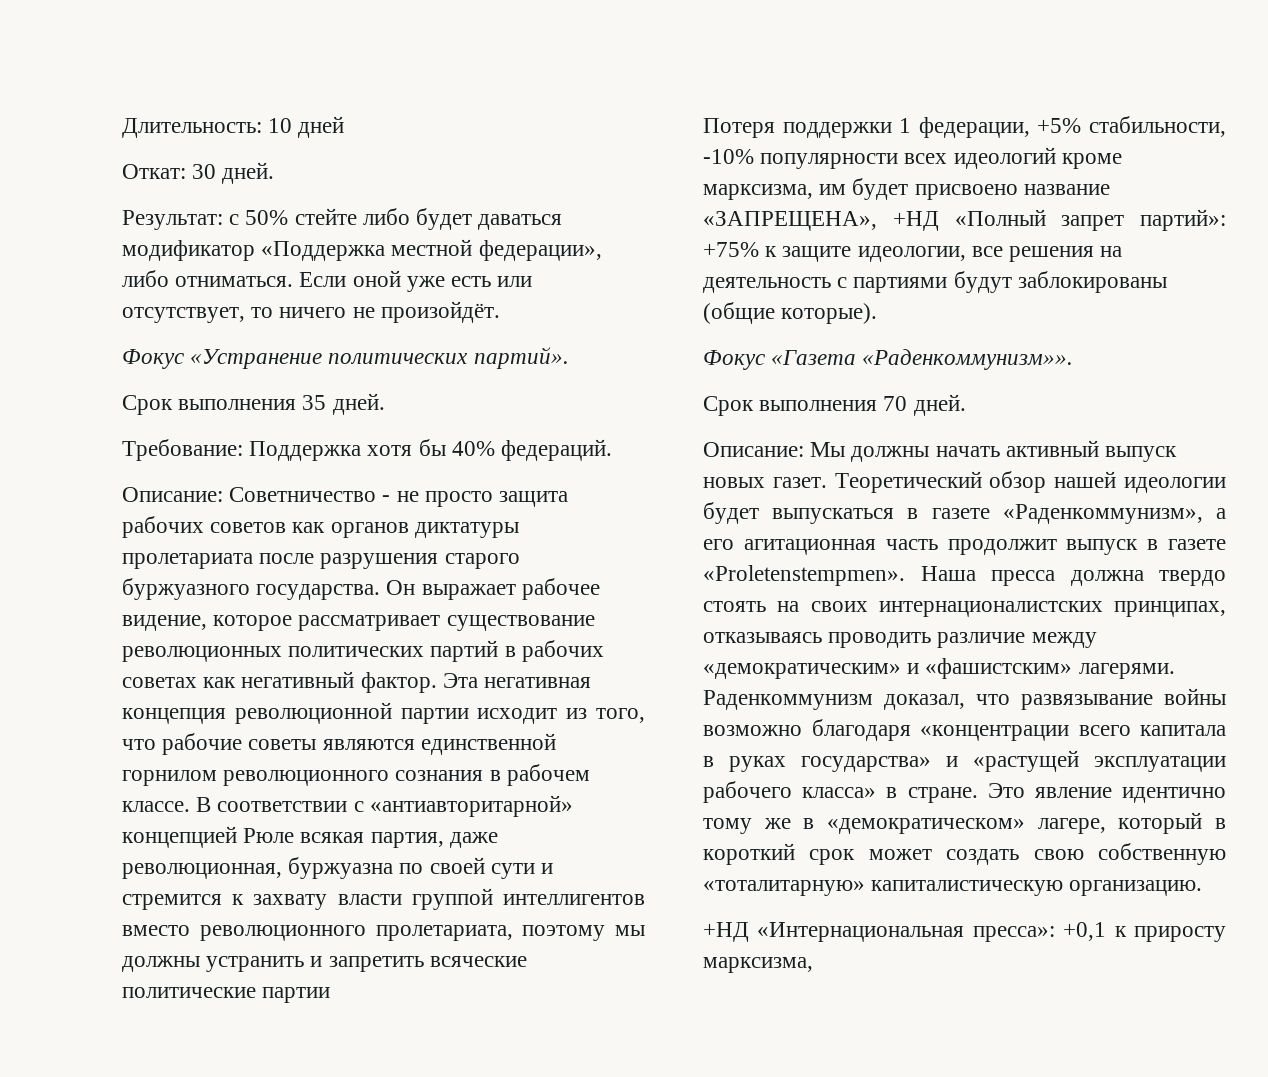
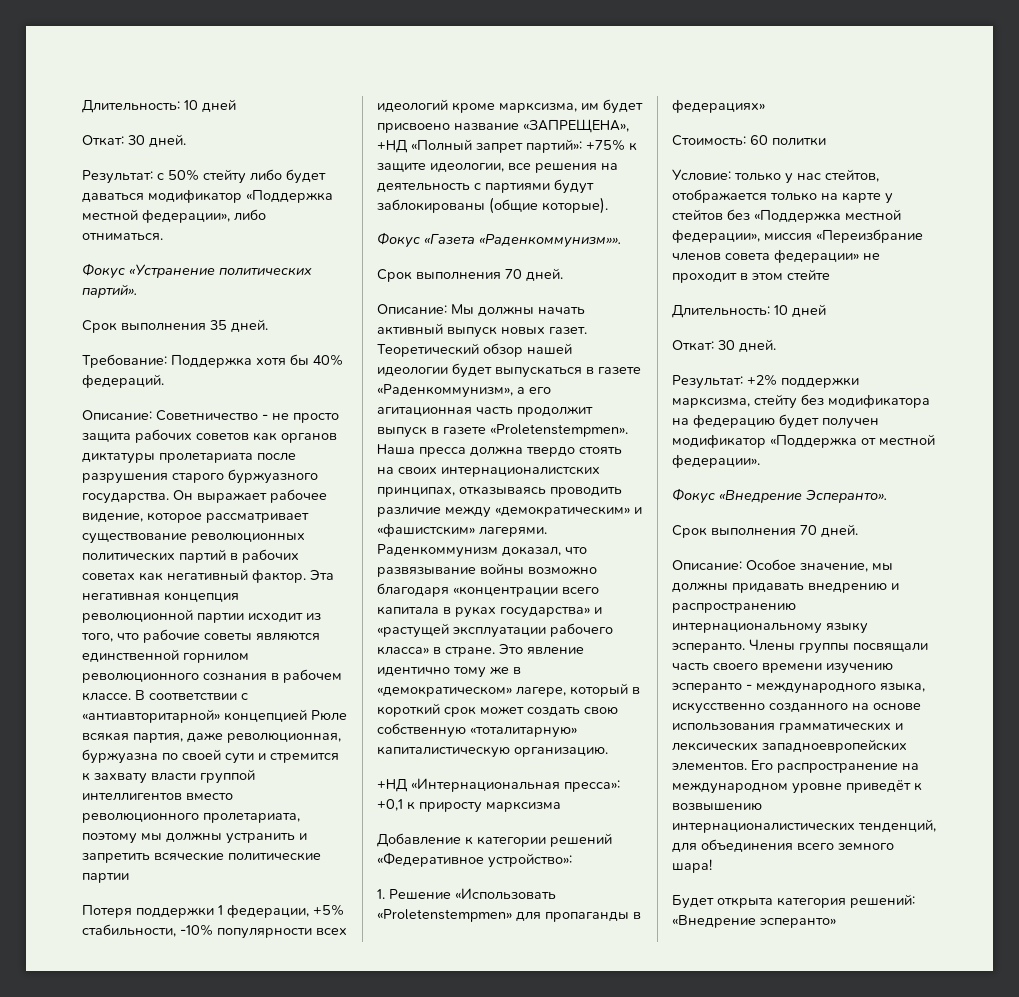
[294,208,357,225] стейте -> [203,169,246,184] стейту
[299,270,533,292] [122,301,500,323] Если оной уже есть или отсутствует, то ничего не произойдёт. -> (163, 237) none
[703,957,813,973] марксизма, -> [486,801,561,812] [377,833,612,847] [377,852,572,868] [377,888,556,900] [377,909,641,922] [672,99,765,113] [672,135,826,146] [672,169,879,184] [672,189,893,204] [672,209,901,223] [672,229,923,243] [672,249,880,263] [672,269,830,283] [672,304,826,318] [672,339,776,352] [672,374,859,389] [672,394,930,409] [672,414,879,429] [672,434,935,448] [672,454,760,468] [672,488,887,504] [672,524,858,538] [672,559,893,572] [672,582,899,593] [672,603,796,613] [672,622,868,634] [672,639,928,654] [672,663,893,674] [672,682,925,694] [672,702,921,714] [672,722,903,733] [671,739,907,753] [672,760,919,773] [672,780,922,794] [672,803,762,810] [672,819,936,833] [672,839,894,852] [672,859,712,873] [672,894,915,909] [672,915,836,928] марксизма // Добавление к категории решений «Федеративное устройство»: // 1. Решение «Использовать «Proletenstempmen» для пропаганды в федерациях» // Стоимость: 60 политки // Условие: только у нас стейтов, отображается только на карте у стейтов без «Поддержка местной федерации», миссия «Переизбрание членов совета федерации» не проходит в этом стейте // Длительность: 10 дней // Откат: 30 дней. // Результат: +2% поддержки марксизма, стейту без модификатора на федерацию будет получен модификатор «Поддержка от местной федерации». // Фокус «Внедрение Эсперанто». // Срок выполнения 70 дней. // Описание: Особое значение, мы должны придавать внедрению и распространению интернациональному языку эсперанто. Члены группы посвящали часть своего времени изучению эсперанто - международного языка, искусственно созданного на основе использования грамматических и лексических западноевропейских элементов. Его распространение на международном уровне приведёт к возвышению интернационалистических тенденций, для объединения всего земного шара! // Будет открыта категория решений: «Внедрение эсперанто»

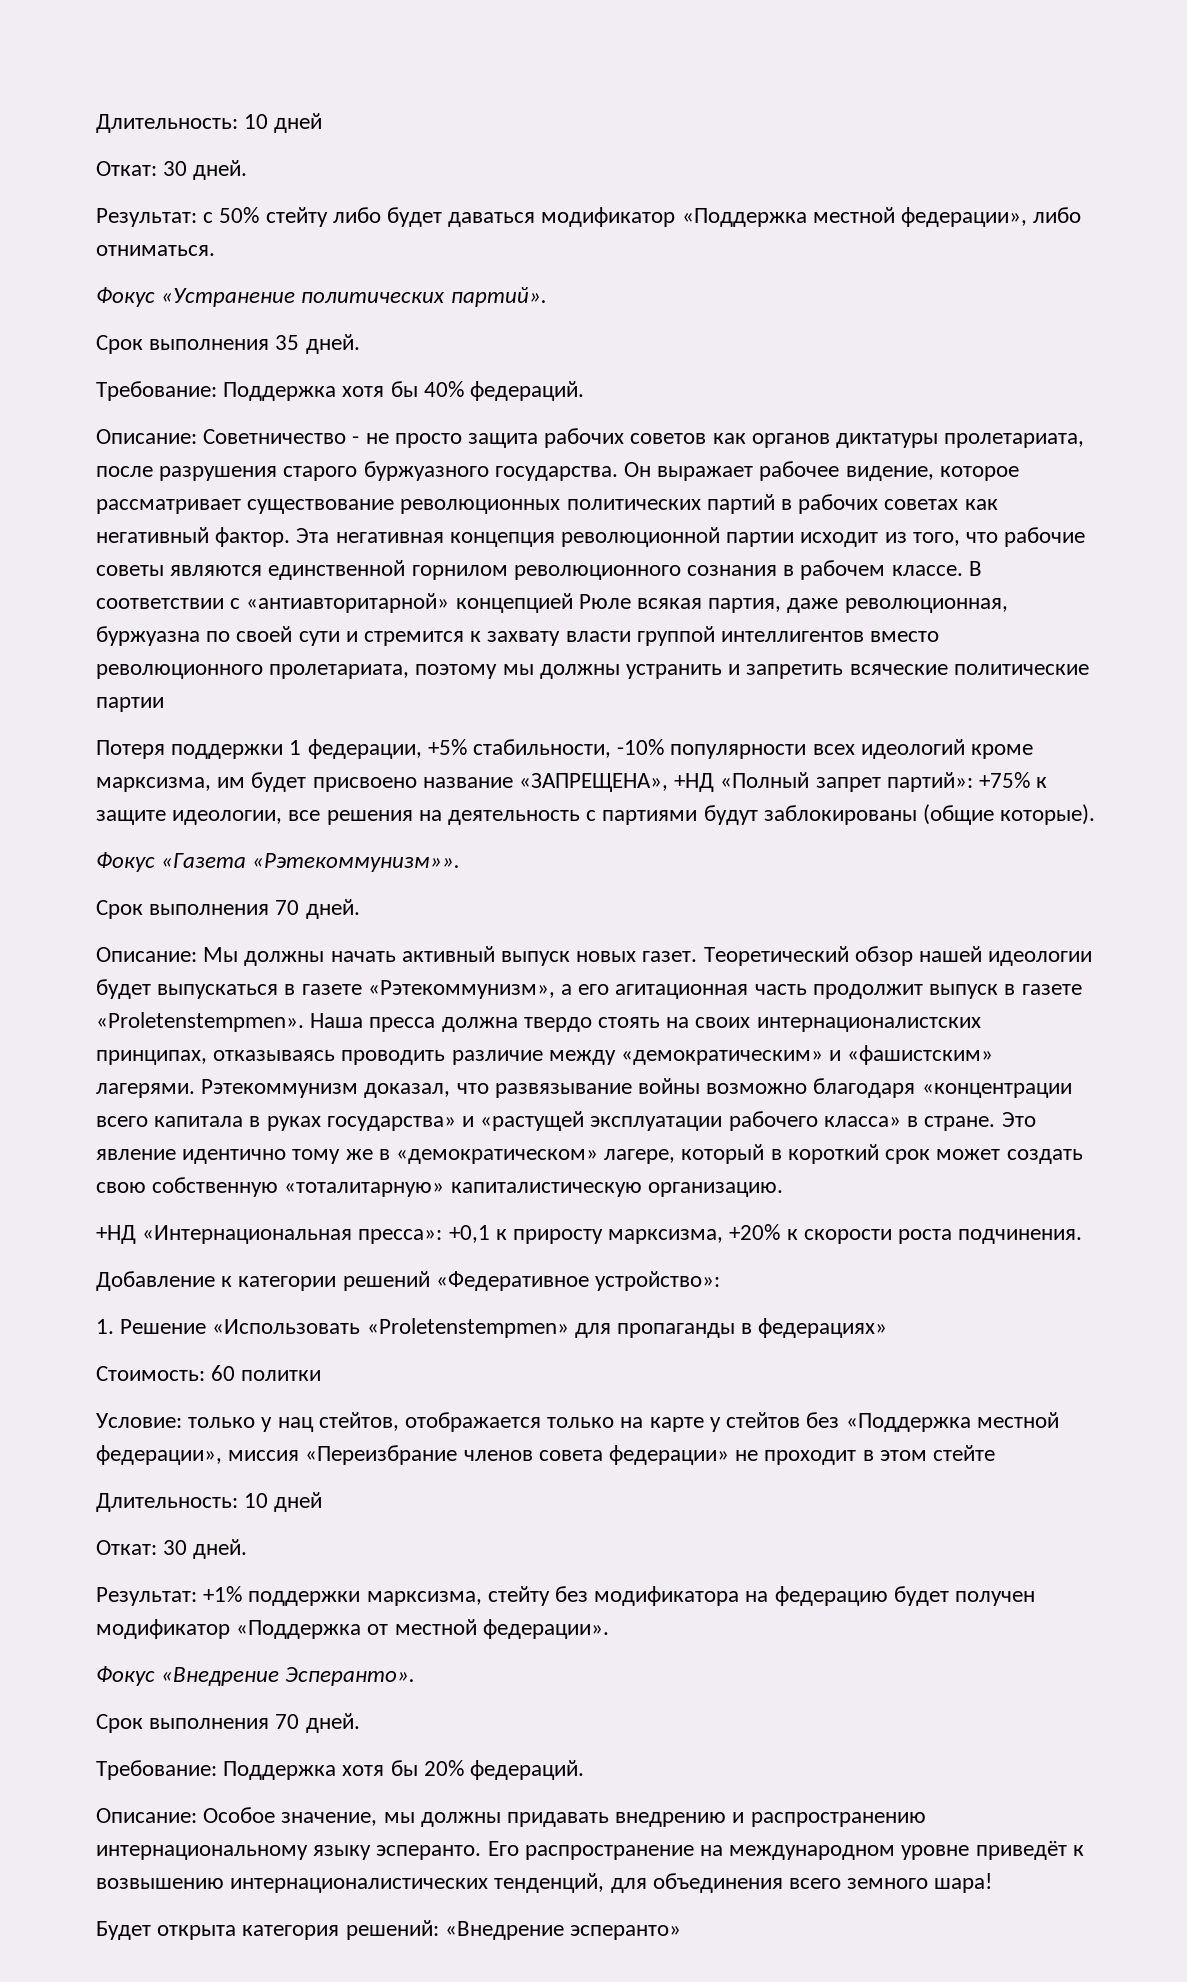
[159,453,253,463] пролетариата -> [944,433,1085,448] пролетариата,
[479,234,621,248] «Раденкоммунизм»». -> [252,853,461,872] «Рэтекоммунизм»».
[377,384,513,398] «Раденкоммунизм», -> [367,980,555,999] «Рэтекоммунизм»,
[377,544,498,558] Раденкоммунизм -> [201,1079,359,1098] Рэтекоммунизм
[486,801,561,812] марксизма -> [608,1224,1083,1244] марксизма, +20% к скорости роста подчинения.
[797,173,821,180] нас -> [277,1417,314,1432] нац
[747,374,777,386] +2% -> [203,1586,243,1602] +1%
(858, 530) none -> [96,1760,585,1780] // Требование: Поддержка хотя бы 20% федераций.
[749,639,928,654] [672,663,893,674] [672,682,925,694] [672,702,921,714] [672,722,903,733] [671,739,907,753] [672,763,747,771] Члены группы посвящали часть своего времени изучению эсперанто - международного языка, искусственно созданного на основе использования грамматических и лексических западноевропейских элементов. -> (482, 1852) none

